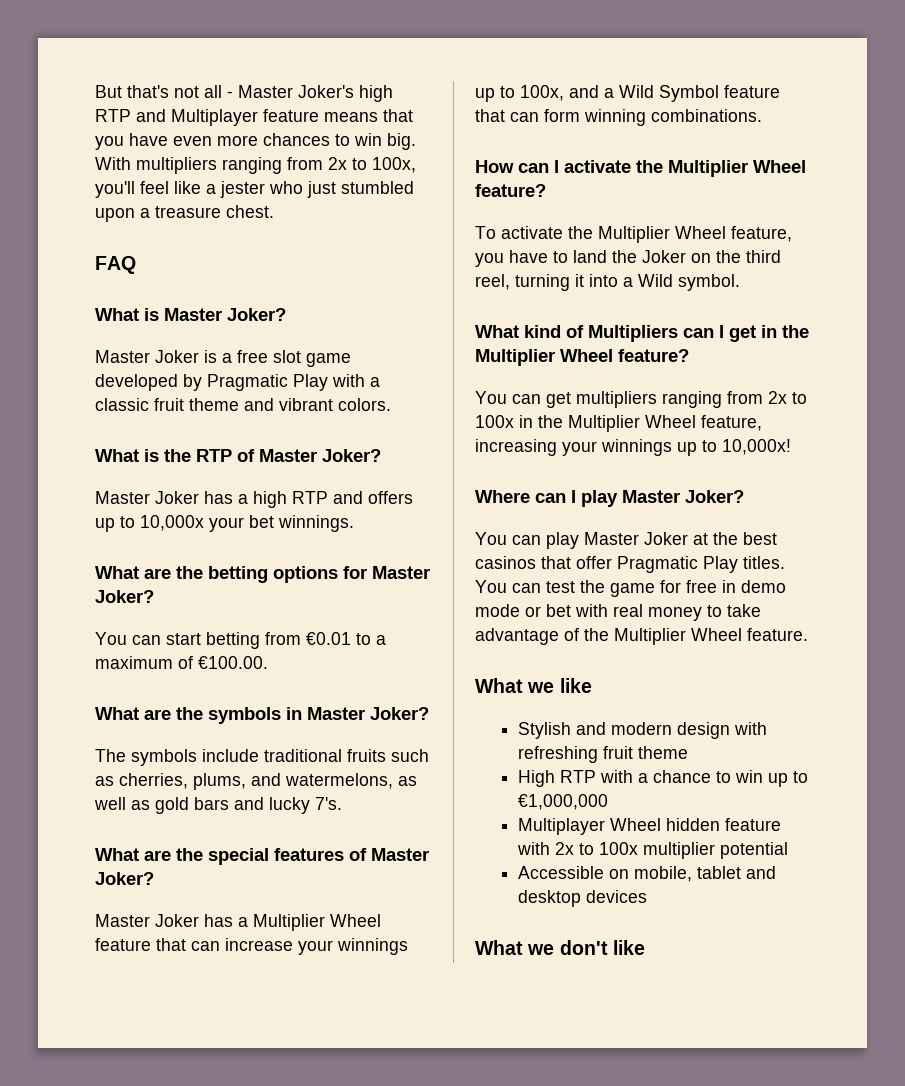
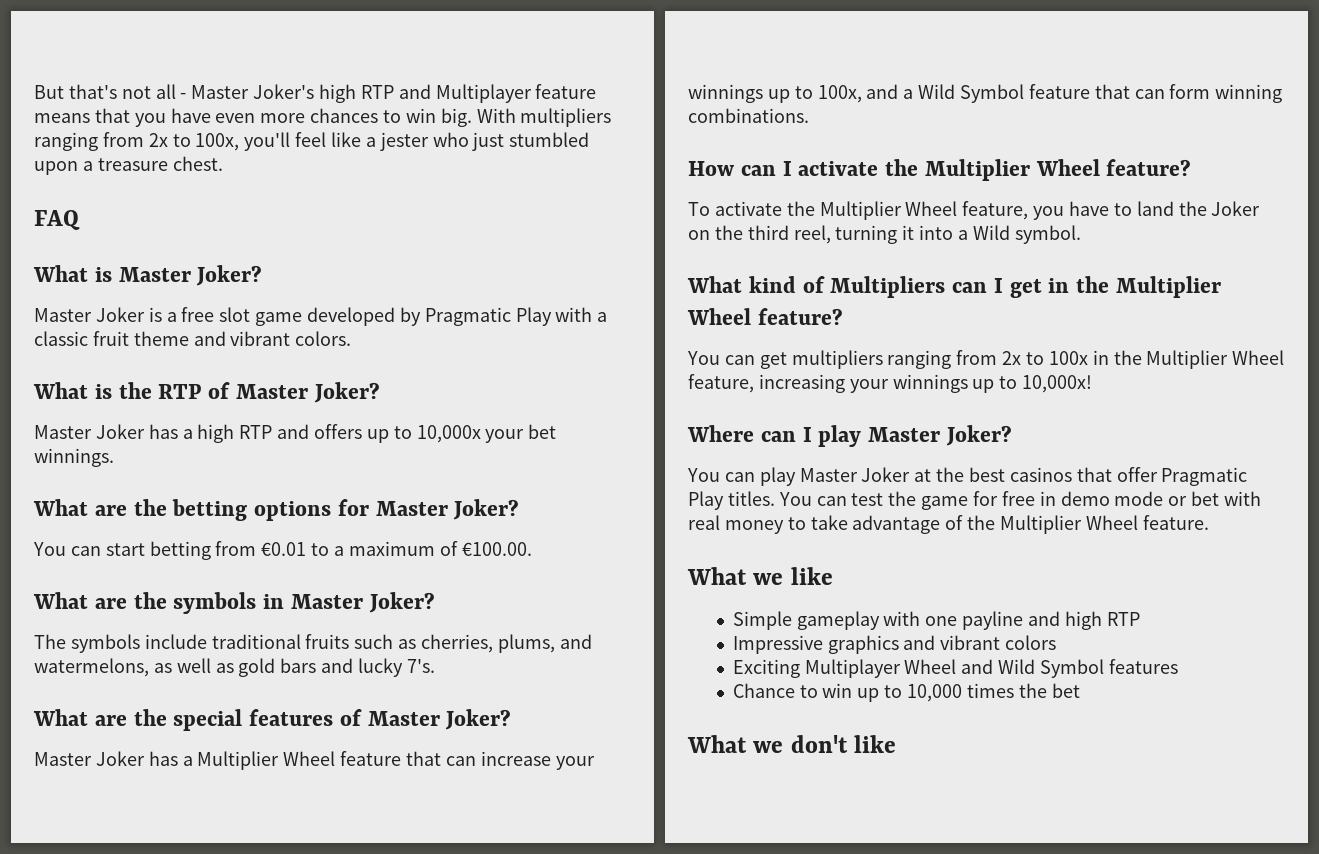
[518,722,768,739] [518,746,689,763] [518,770,809,787] [518,794,609,810] [518,818,782,835] [517,842,789,859] [518,866,777,882] [518,890,648,907] Stylish and modern design with refreshing fruit theme // High RTP with a chance to win up to €1,000,000 // Multiplayer Wheel hidden feature with 2x to 100x multiplier potential // Accessible on mobile, tablet and desktop devices -> [732,611,1140,630] [732,635,1057,654] [732,659,1178,678] [732,683,1080,702] Simple gameplay with one payline and high RTP // Impressive graphics and vibrant colors // Exciting Multiplayer Wheel and Wild Symbol features // Chance to win up to 10,000 times the bet

